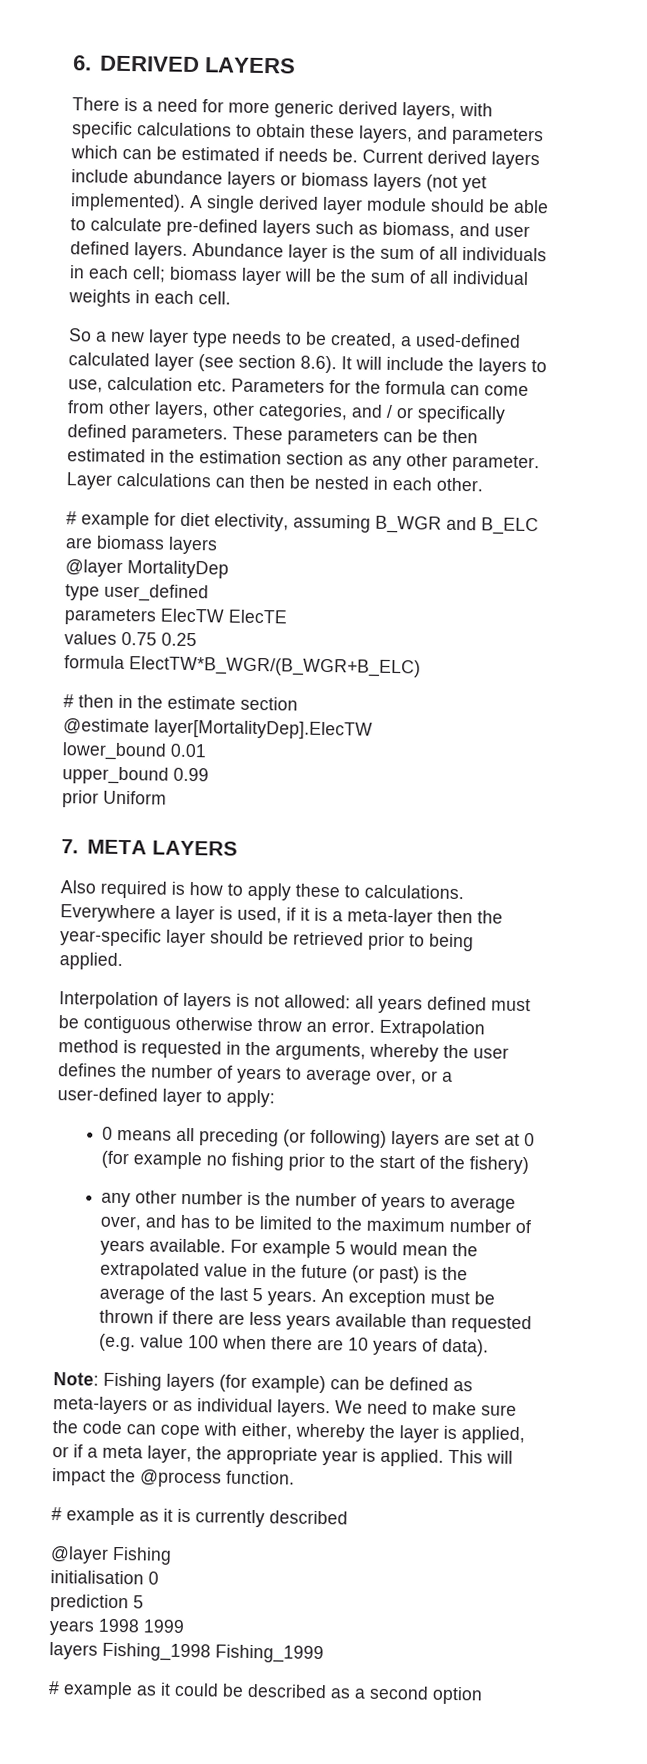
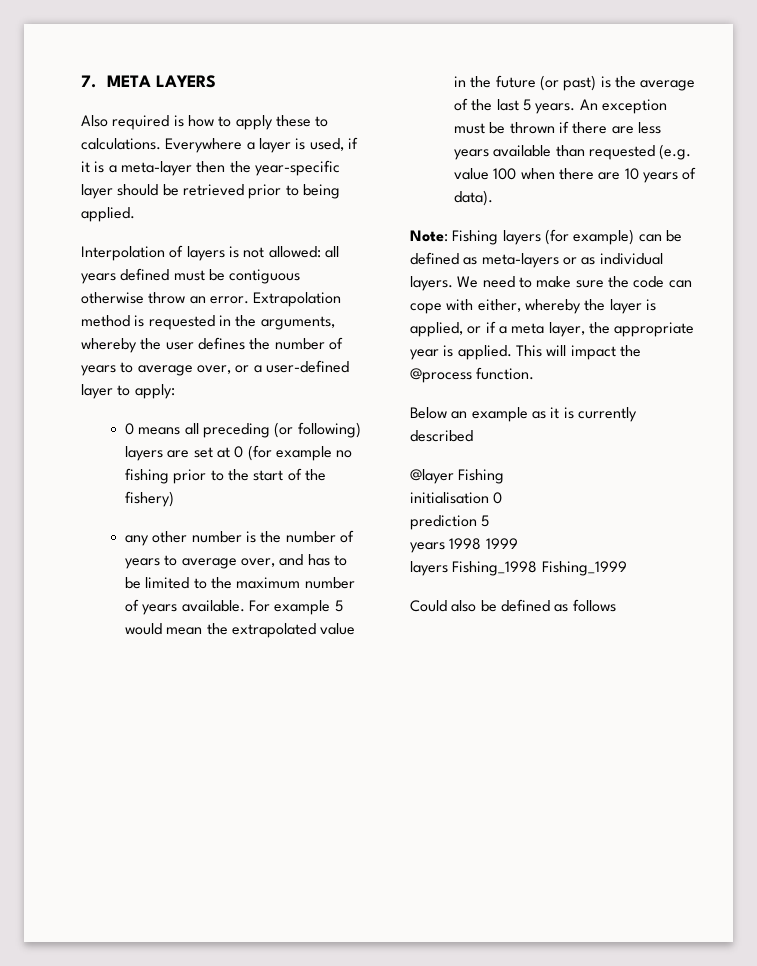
[73,55,296,74] [72,97,493,120] [72,121,544,146] [70,145,540,170] [71,169,487,193] [70,193,549,215] [70,217,530,239] [70,241,547,262] [69,265,529,286] [68,289,231,308] [68,328,521,350] [68,352,547,376] [68,376,529,396] [67,400,506,424] [67,424,478,446] [67,448,540,473] [66,472,484,492] [66,511,539,536] [65,535,218,555] [65,559,229,579] [65,583,209,603] [64,608,288,626] [64,631,197,647] [64,655,421,678] [63,694,298,711] [63,718,373,740] [62,742,207,761] [62,766,209,785] [62,790,167,808] 6. DERIVED LAYERS // There is a need for more generic derived layers, with specific calculations to obtain these layers, and parameters which can be estimated if needs be. Current derived layers include abundance layers or biomass layers (not yet implemented). A single derived layer module should be able to calculate pre-defined layers such as biomass, and user defined layers. Abundance layer is the sum of all individuals in each cell; biomass layer will be the sum of all individual weights in each cell. // So a new layer type needs to be created, a used-defined calculated layer (see section 8.6). It will include the layers to use, calculation etc. Parameters for the formula can come from other layers, other categories, and / or specifically defined parameters. These parameters can be then estimated in the estimation section as any other parameter. Layer calculations can then be nested in each other. // # example for diet electivity, assuming B_WGR and B_ELC are biomass layers // @layer MortalityDep // type user_defined // parameters ElecTW ElecTE // values 0.75 0.25 // formula ElectTW*B_WGR/(B_WGR+B_ELC) // # then in the estimate section // @estimate layer[MortalityDep].ElecTW // lower_bound 0.01 // upper_bound 0.99 // prior Uniform // -> (81, 81) none
[51,1507,62,1521] # -> [410,407,468,419] Below an
[48,1681,483,1705] # example as it could be described as a second option -> [410,599,616,612] Could also be defined as follows

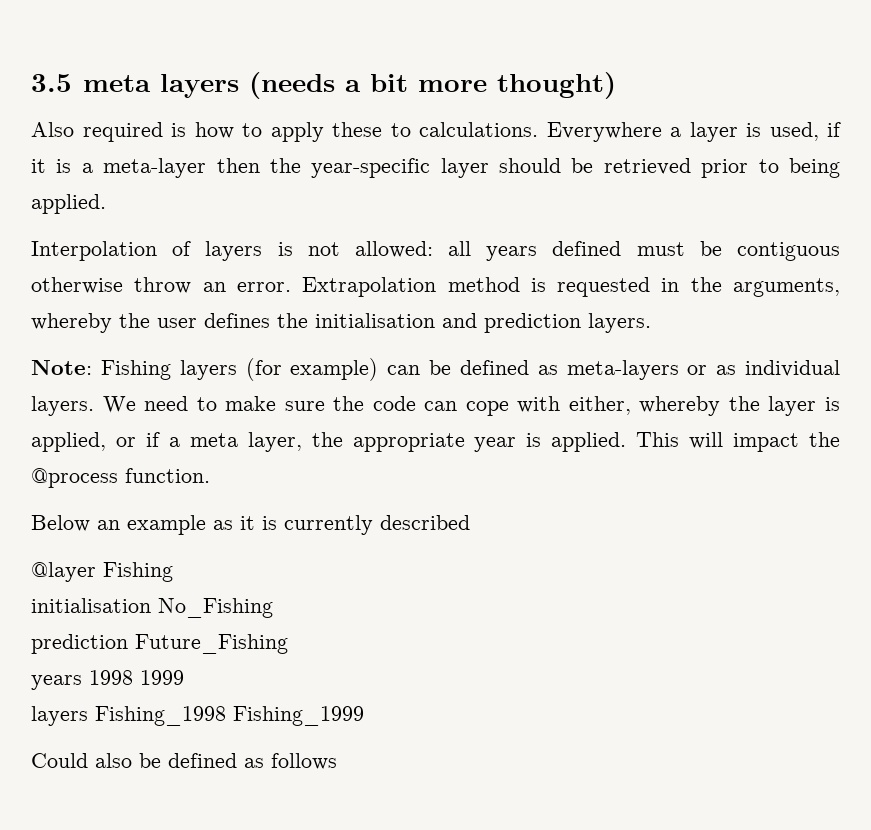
[81,75,217,88] 7. META LAYERS -> [31,72,616,99] 3.5 meta layers (needs a bit more thought)
[274,337,343,350] [81,360,349,376] [81,384,175,399] [125,422,361,438] [125,445,353,461] [125,468,327,484] [125,491,175,507] [125,530,355,546] [125,554,348,569] [125,577,355,589] [125,599,343,615] [125,623,356,638] [454,75,696,91] [454,98,668,114] [454,121,662,134] [454,144,692,160] [454,167,697,183] [454,190,494,206] number of years to average over, or a user-defined layer to apply: // 0 means all preceding (or following) layers are set at 0 (for example no fishing prior to the start of the fishery) // any other number is the number of years to average over, and has to be limited to the maximum number of years available. For example 5 would mean the extrapolated value in the future (or past) is the average of the last 5 years. An exception must be thrown if there are less years available than requested (e.g. value 100 when there are 10 years of data). -> [315,313,651,333] initialisation and prediction layers.
[493,492,503,504] [410,515,490,530] 0 // prediction 5 -> [158,598,273,618] [31,634,288,654] No_Fishing // prediction Future_Fishing

